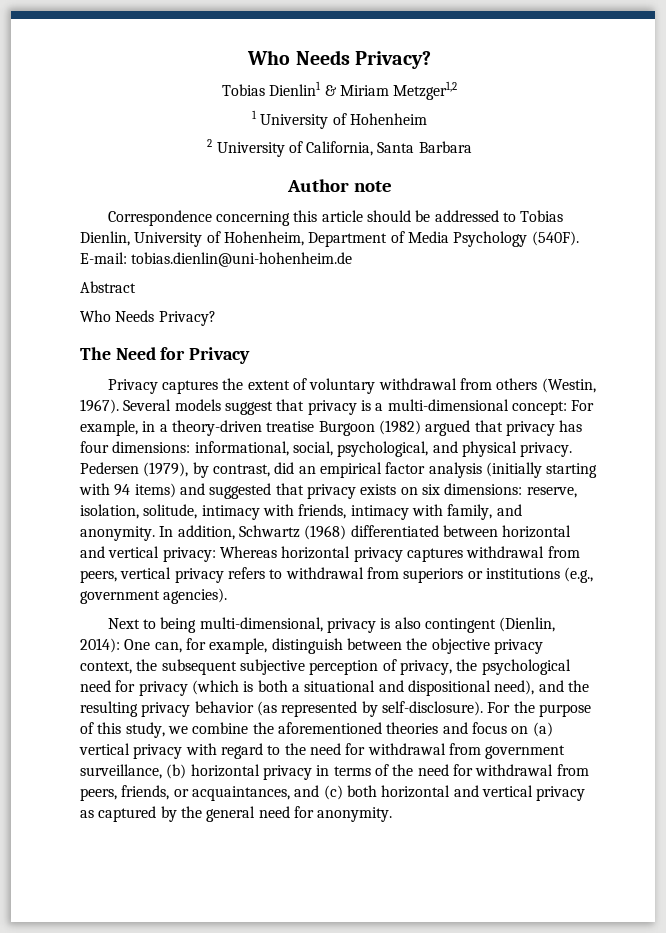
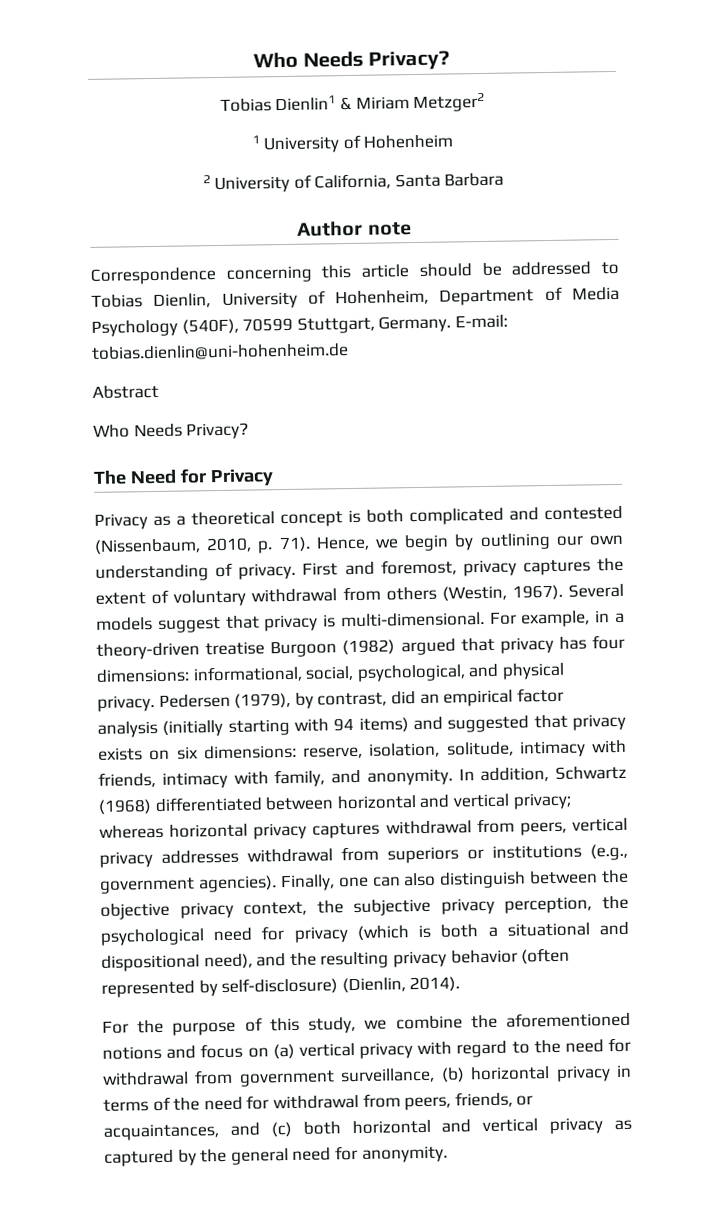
[393,81,458,100] Metzger1,2 -> [413,92,486,113] Metzger2
[531,231,579,246] (540F). -> [181,315,452,335] (540F), 70599 Stuttgart, Germany.
(158, 386) none -> [153,505,623,528] [94,532,624,555] [95,559,517,582] as a theoretical concept is both complicated and contested (Nissenbaum, 2010, p. 71). Hence, we begin by outlining our own understanding of privacy. First and foremost, privacy
[375,399,567,415] a multi-dimensional concept: -> [340,612,485,628] multi-dimensional.
[162,546,277,562] privacy: Whereas -> [512,792,572,810] [99,824,164,839] privacy; whereas
[227,567,283,579] refers to -> [161,849,239,864] addresses
[107,617,556,633] [80,638,268,654] // Next to being multi-dimensional, privacy is also contingent (Dienlin, 2014): One can, for example, -> [279,872,437,892] Finally, one can also
[161,659,452,675] subsequent subjective perception of privacy, -> [353,896,593,917] subjective privacy perception,
[256,701,277,716] (as -> [521,947,571,965] (often
[381,701,483,716] self-disclosure). -> [221,976,461,996] self-disclosure) (Dienlin, 2014). //
[386,722,439,734] theories -> [102,1045,162,1060] notions

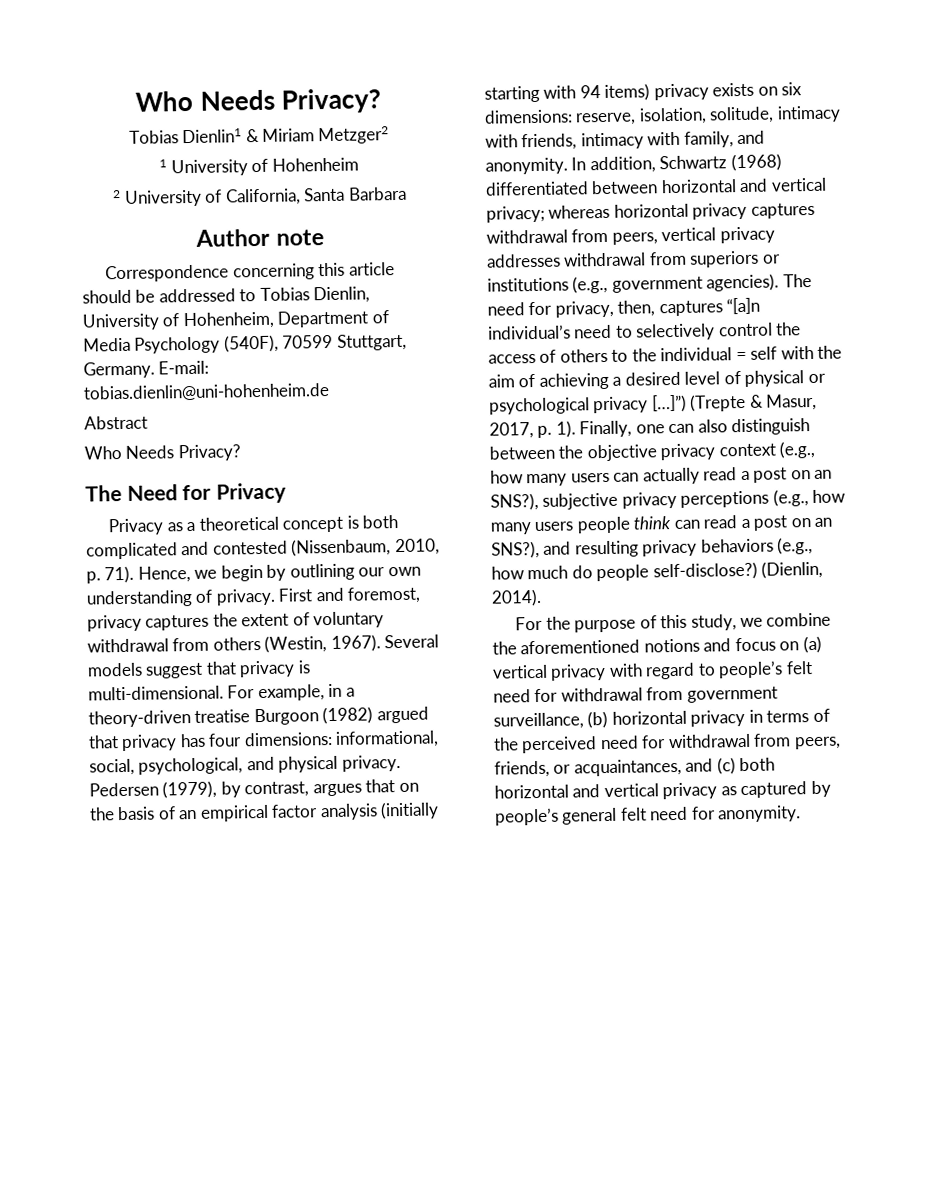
[390,691,416,705] did -> [312,779,419,797] [89,806,176,821] argues that on the basis of
[412,714,568,733] and suggested that -> (651, 92) none
(277, 884) none -> [782,273,812,288] [487,297,761,318] [488,322,802,341] [488,345,843,364] [488,370,826,390] [489,393,818,415] [489,420,576,439] The need for privacy, then, captures “[a]n individual’s need to selectively control the access of others to the individual = self with the aim of achieving a desired level of physical or psychological privacy […]”) (Trepte & Masur, 2017, p. 1).
[243,895,629,917] [100,921,629,946] [101,947,571,972] [101,977,339,998] context, the subjective privacy perception, the psychological need for privacy (which is both a situational and dispositional need), and the resulting privacy behavior (often represented by self-disclosure) -> [718,440,816,459] [490,467,833,487] [490,489,847,511] [490,515,833,535] [491,536,814,559] [491,561,758,582] context (e.g., how many users can actually read a post on an SNS?), subjective privacy perceptions (e.g., how many users people think can read a post on an SNS?), and resulting privacy behaviors (e.g., how much do people self-disclose?)
[533,1039,561,1054] the -> [718,660,813,679] people’s felt
(201, 1104) none -> [521,736,598,754] perceived
[200,1148,289,1165] the general -> [495,807,647,826] people’s general felt

